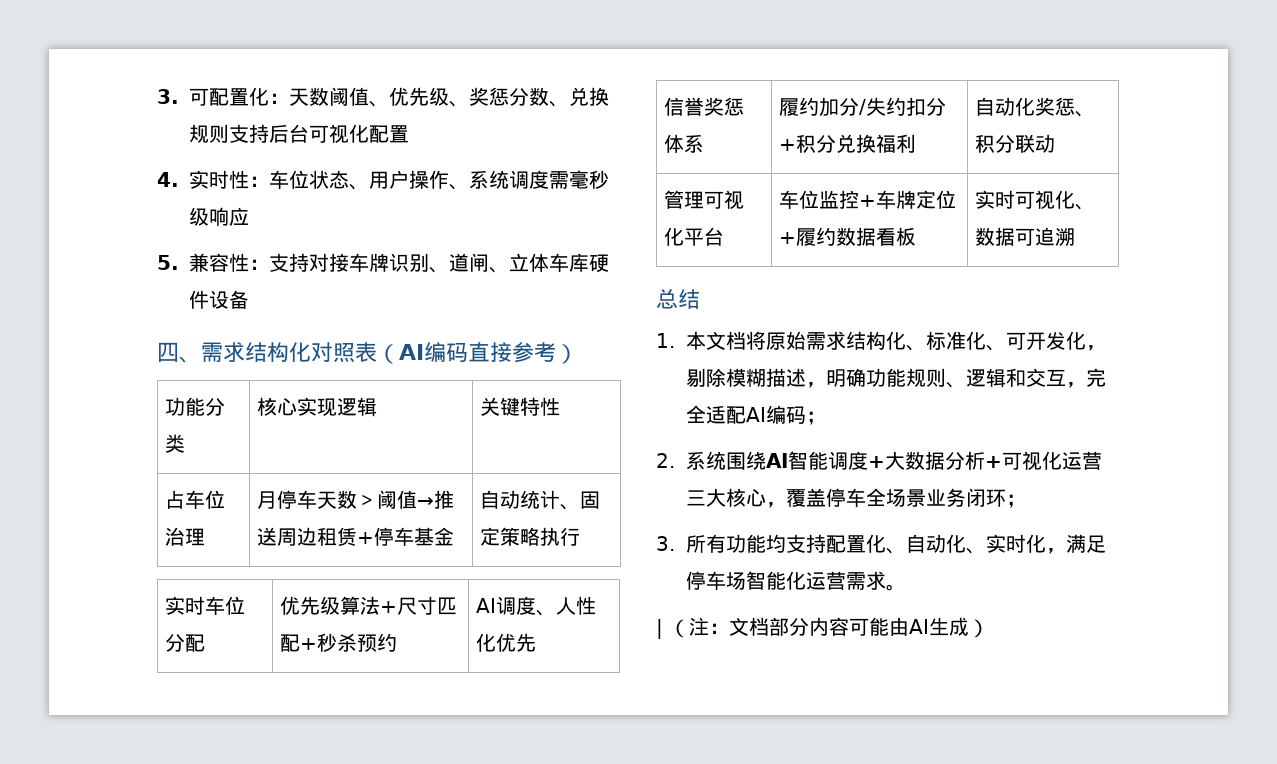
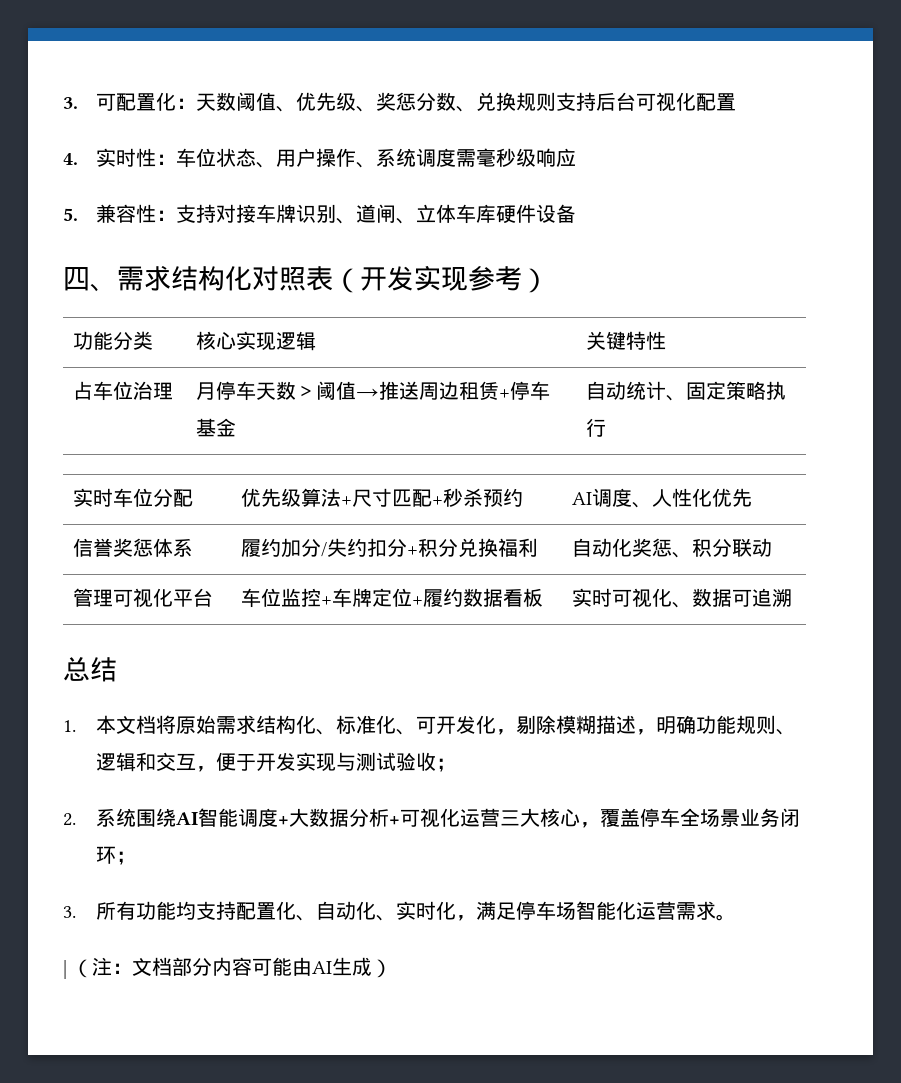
[399,342,512,363] AI编码直接 -> [360,265,468,291] 开发实现
[1086,368,1107,387] [686,405,807,424] 完全适配AI编码 -> [216,752,437,772] 便于开发实现与测试验收

